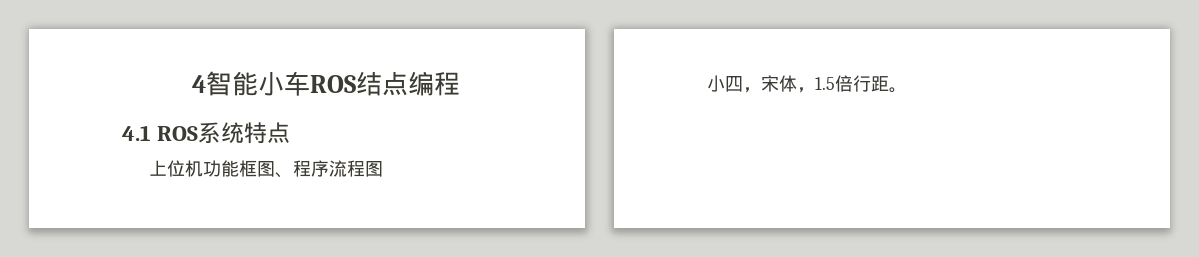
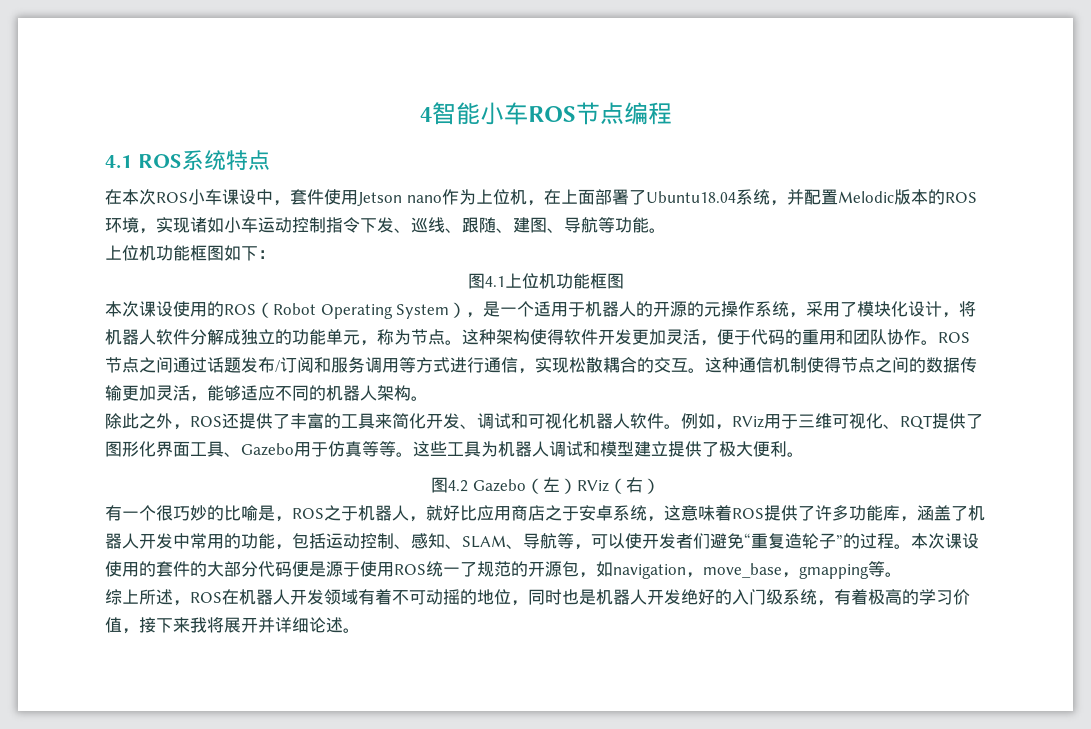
[356,71,382,96] 结 -> [575,102,600,125] 节
[148,160,383,178] [707,75,889,93] 上位机功能框图、程序流程图 // 小四，宋体，1.5倍行距 -> [105,189,977,206] [105,217,666,234] [105,245,275,261] [467,273,624,289] [105,301,977,319] [105,329,970,346] [105,357,977,374] [105,385,428,402] [105,413,983,430] [105,441,804,457] [431,477,660,494] [105,505,985,522] [105,533,979,550] [105,561,902,579] [105,589,970,606] [105,617,343,634] 在本次ROS小车课设中，套件使用Jetson nano作为上位机，在上面部署了Ubuntu18.04系统，并配置Melodic版本的ROS环境，实现诸如小车运动控制指令下发、巡线、跟随、建图、导航等功能。 // 上位机功能框图如下： // 图4.1上位机功能框图 // 本次课设使用的ROS（Robot Operating System），是一个适用于机器人的开源的元操作系统，采用了模块化设计，将机器人软件分解成独立的功能单元，称为节点。这种架构使得软件开发更加灵活，便于代码的重用和团队协作。ROS节点之间通过话题发布/订阅和服务调用等方式进行通信，实现松散耦合的交互。这种通信机制使得节点之间的数据传输更加灵活，能够适应不同的机器人架构。 // 除此之外，ROS还提供了丰富的工具来简化开发、调试和可视化机器人软件。例如，RViz用于三维可视化、RQT提供了图形化界面工具、Gazebo用于仿真等等。这些工具为机器人调试和模型建立提供了极大便利。 // 图4.2 Gazebo（左）RViz（右） // 有一个很巧妙的比喻是，ROS之于机器人，就好比应用商店之于安卓系统，这意味着ROS提供了许多功能库，涵盖了机器人开发中常用的功能，包括运动控制、感知、SLAM、导航等，可以使开发者们避免“重复造轮子”的过程。本次课设使用的套件的大部分代码便是源于使用ROS统一了规范的开源包，如navigation，move_base，gmapping等。 // 综上所述，ROS在机器人开发领域有着不可动摇的地位，同时也是机器人开发绝好的入门级系统，有着极高的学习价值，接下来我将展开并详细论述

